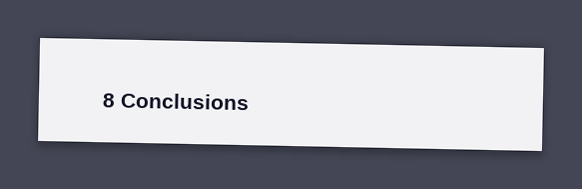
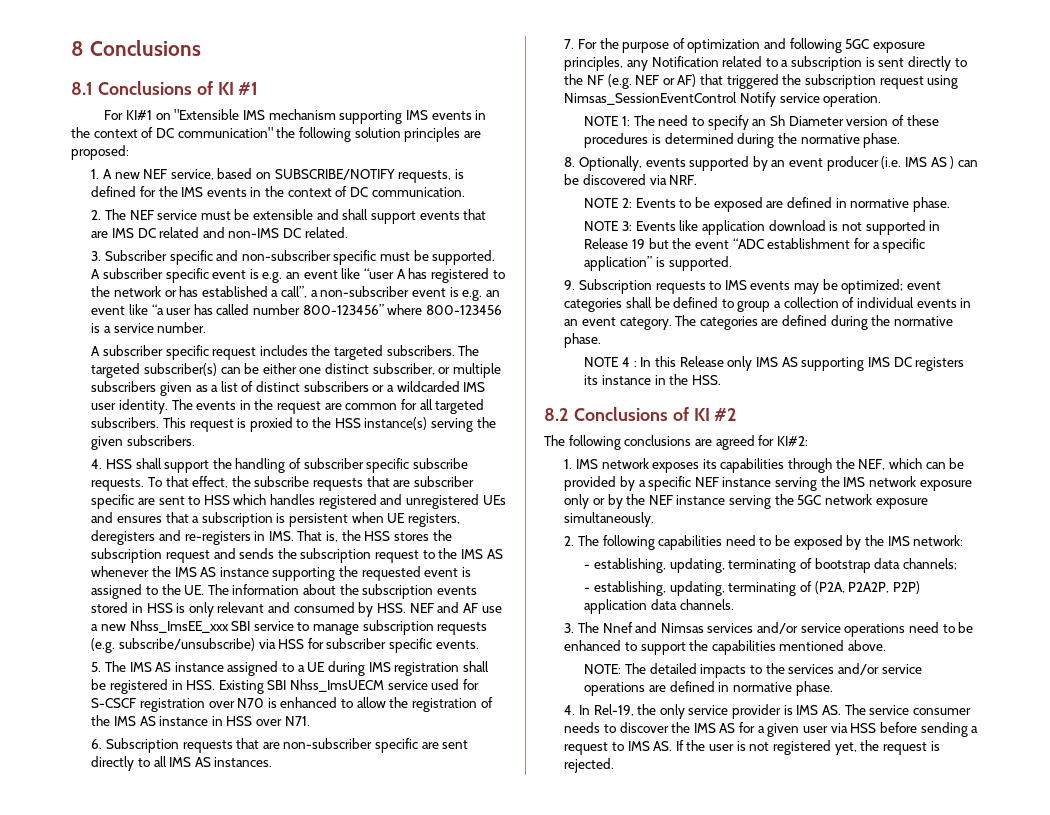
(249, 101) none -> [71,81,259,95] [104,109,487,124] [71,127,481,142] [71,145,129,160] [91,168,465,183] [91,186,465,197] [91,209,487,224] [91,227,348,238] [91,250,496,265] [91,268,505,283] [91,286,500,301] [91,304,503,315] [91,322,207,333] [91,345,480,360] [91,363,502,378] [91,381,486,396] [91,399,485,414] [91,417,496,432] [91,435,195,450] [91,458,469,473] [91,476,475,491] [91,494,506,509] [91,512,461,527] [91,530,452,545] [91,548,503,563] [91,566,472,581] [91,584,478,599] [91,602,502,617] [91,620,488,635] [91,638,479,653] [91,661,489,676] [91,679,480,694] [91,697,493,712] [91,715,310,726] [91,738,469,753] [91,756,273,771] [564,38,926,53] [564,56,967,71] [564,74,959,89] [564,92,882,107] [584,115,939,130] [584,133,901,148] [564,156,978,171] [564,174,698,185] [584,197,950,212] [584,220,941,235] [584,238,926,253] [584,256,732,271] [564,279,942,294] [564,297,972,312] [564,315,954,330] [564,333,602,348] [584,356,965,371] [584,374,722,385] [544,407,738,421] [544,435,808,450] [564,458,965,473] [564,476,972,491] [564,494,928,509] [564,512,655,527] [564,535,964,550] [584,558,957,573] [584,581,920,596] [584,599,734,614] [564,622,974,637] [564,640,887,655] [584,663,922,678] [584,681,833,696] [564,704,971,719] [564,722,979,737] [564,740,940,755] [564,758,615,773] // 8.1 Conclusions of KI #1 // For KI#1 on "Extensible IMS mechanism supporting IMS events in the context of DC communication" the following solution principles are proposed: // 1. A new NEF service, based on SUBSCRIBE/NOTIFY requests, is defined for the IMS events in the context of DC communication. // 2. The NEF service must be extensible and shall support events that are IMS DC related and non-IMS DC related. // 3. Subscriber specific and non-subscriber specific must be supported. A subscriber specific event is e.g. an event like “user A has registered to the network or has established a call”, a non-subscriber event is e.g. an event like “a user has called number 800-123456” where 800-123456 is a service number. // A subscriber specific request includes the targeted subscribers. The targeted subscriber(s) can be either one distinct subscriber, or multiple subscribers given as a list of distinct subscribers or a wildcarded IMS user identity. The events in the request are common for all targeted subscribers. This request is proxied to the HSS instance(s) serving the given subscribers. // 4. HSS shall support the handling of subscriber specific subscribe requests. To that effect, the subscribe requests that are subscriber specific are sent to HSS which handles registered and unregistered UEs and ensures that a subscription is persistent when UE registers, deregisters and re-registers in IMS. That is, the HSS stores the subscription request and sends the subscription request to the IMS AS whenever the IMS AS instance supporting the requested event is assigned to the UE. The information about the subscription events stored in HSS is only relevant and consumed by HSS. NEF and AF use a new Nhss_ImsEE_xxx SBI service to manage subscription requests (e.g. subscribe/unsubscribe) via HSS for subscriber specific events. // 5. The IMS AS instance assigned to a UE during IMS registration shall be registered in HSS. Existing SBI Nhss_ImsUECM service used for S-CSCF registration over N70 is enhanced to allow the registration of the IMS AS instance in HSS over N71. // 6. Subscription requests that are non-subscriber specific are sent directly to all IMS AS instances. // 7. For the purpose of optimization and following 5GC exposure principles, any Notification related to a subscription is sent directly to the NF (e.g. NEF or AF) that triggered the subscription request using Nimsas_SessionEventControl Notify service operation. // NOTE 1: The need to specify an Sh Diameter version of these procedures is determined during the normative phase. // 8. Optionally, events supported by an event producer (i.e. IMS AS ) can be discovered via NRF. // NOTE 2: Events to be exposed are defined in normative phase. // NOTE 3: Events like application download is not supported in Release 19 but the event “ADC establishment for a specific application” is supported. // 9. Subscription requests to IMS events may be optimized; event categories shall be defined to group a collection of individual events in an event category. The categories are defined during the normative phase. // NOTE 4 : In this Release only IMS AS supporting IMS DC registers its instance in the HSS. // 8.2 Conclusions of KI #2 // The following conclusions are agreed for KI#2: // 1. IMS network exposes its capabilities through the NEF, which can be provided by a specific NEF instance serving the IMS network exposure only or by the NEF instance serving the 5GC network exposure simultaneously. // 2. The following capabilities need to be exposed by the IMS network: // - establishing, updating, terminating of bootstrap data channels; // - establishing, updating, terminating of (P2A, P2A2P, P2P) application data channels. // 3. The Nnef and Nimsas services and/or service operations need to be enhanced to support the capabilities mentioned above. // NOTE: The detailed impacts to the services and/or service operations are defined in normative phase. // 4. In Rel-19, the only service provider is IMS AS. The service consumer needs to discover the IMS AS for a given user via HSS before sending a request to IMS AS. If the user is not registered yet, the request is rejected.

